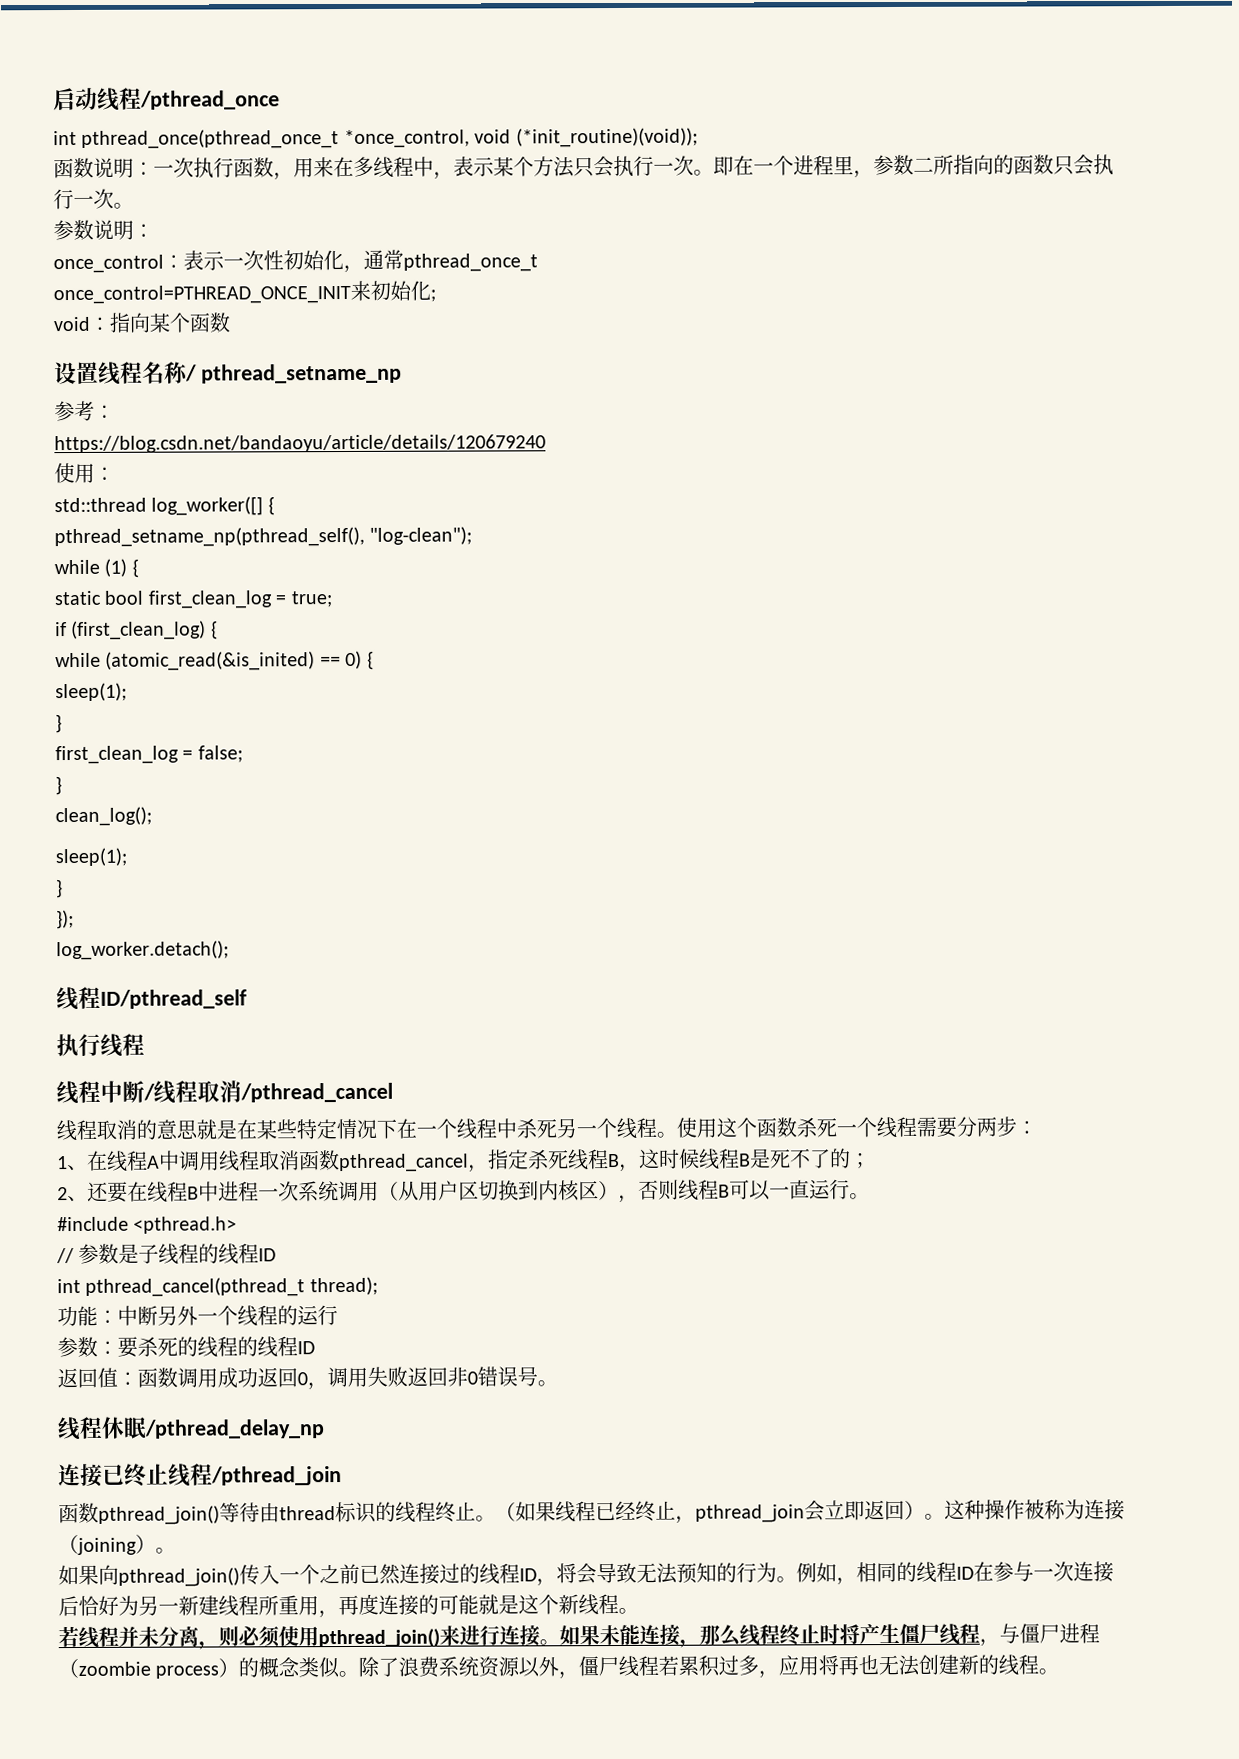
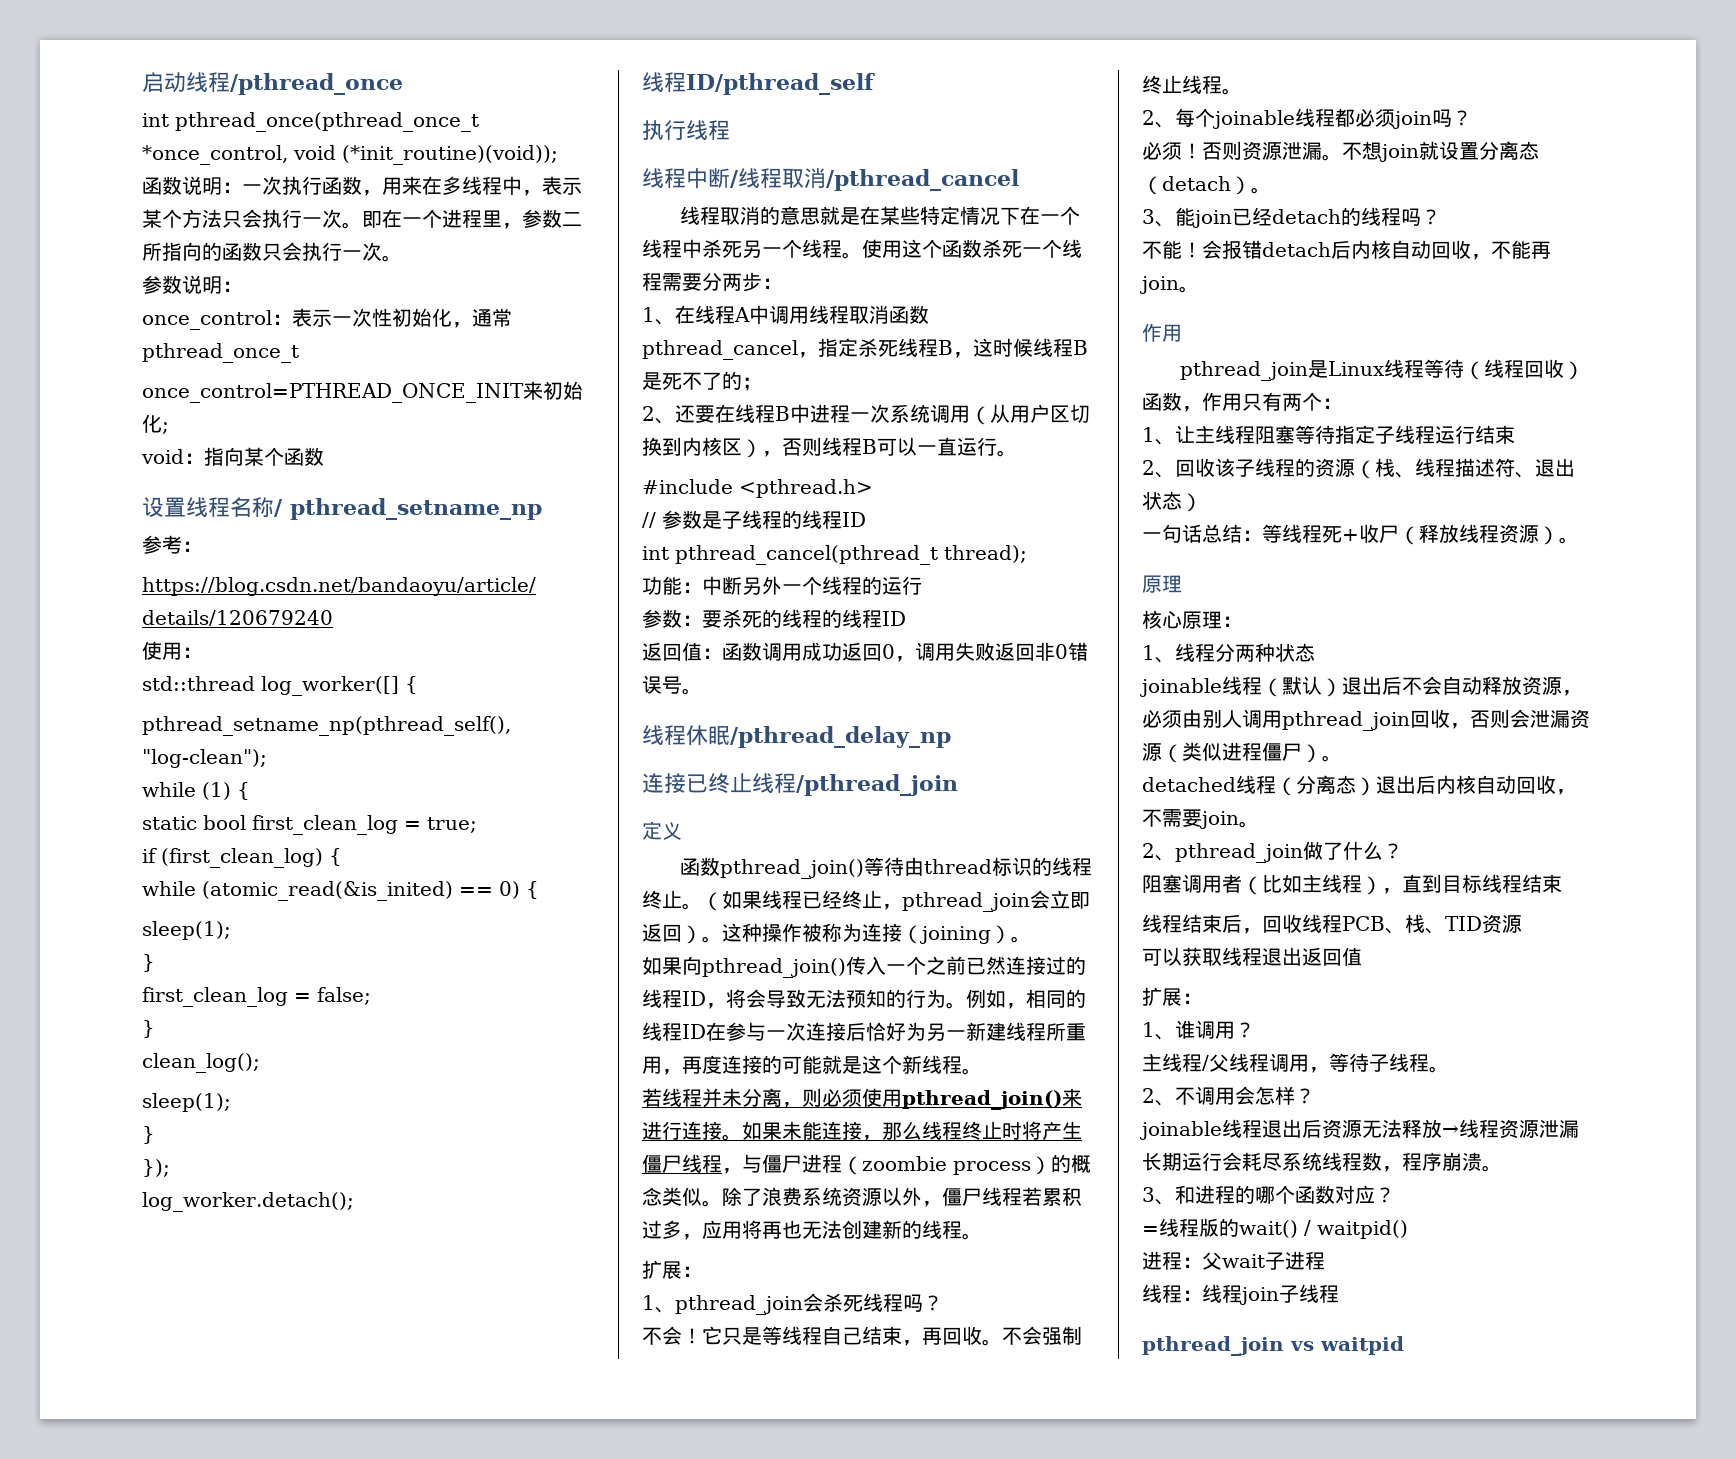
(342, 1476) none -> [642,821,682,840] // 定义
(1060, 1671) none -> [642,1260,702,1279] [642,1293,943,1315] [642,1326,1082,1346] [1142,75,1242,95] [1142,108,1472,129] [1142,141,1539,162] [1142,176,1271,195] [1142,207,1441,228] [1142,240,1551,260] [1140,276,1199,294] [1142,323,1182,342] [1179,359,1584,381] [1142,392,1342,412] [1142,425,1515,445] [1142,458,1575,479] [1142,491,1202,512] [1142,524,1579,545] [1142,575,1182,593] [1142,610,1242,629] [1142,643,1315,663] [1140,676,1582,697] [1142,709,1590,731] [1142,742,1342,763] [1142,775,1576,796] [1142,809,1259,829] [1142,841,1403,863] [1142,874,1562,895] [1142,914,1522,934] [1142,947,1362,966] [1142,987,1202,1006] [1142,1020,1255,1040] [1142,1053,1449,1073] [1142,1086,1315,1106] [1140,1119,1579,1140] [1142,1152,1502,1172] [1142,1185,1395,1205] [1142,1218,1408,1239] [1142,1251,1325,1270] [1142,1284,1339,1305] [1142,1336,1404,1356] // 扩展： // 1、pthread_join会杀死线程吗？ // 不会！它只是等线程自己结束，再回收。不会强制终止线程。 // 2、每个joinable线程都必须join吗？ // 必须！否则资源泄漏。不想join就设置分离态（detach）。 // 3、能join已经detach的线程吗？ // 不能！会报错detach后内核自动回收，不能再join。 // 作用 // pthread_join是Linux线程等待（线程回收）函数，作用只有两个： // 1、让主线程阻塞等待指定子线程运行结束 // 2、回收该子线程的资源（栈、线程描述符、退出状态） // 一句话总结：等线程死+收尸（释放线程资源）。 // 原理 // 核心原理： // 1、线程分两种状态 // joinable线程（默认）退出后不会自动释放资源，必须由别人调用pthread_join回收，否则会泄漏资源（类似进程僵尸）。 // detached线程（分离态）退出后内核自动回收，不需要join。 // 2、pthread_join做了什么？ // 阻塞调用者（比如主线程），直到目标线程结束 // 线程结束后，回收线程PCB、栈、TID资源 // 可以获取线程退出返回值 // 扩展： // 1、谁调用？ // 主线程/父线程调用，等待子线程。 // 2、不调用会怎样？ // joinable线程退出后资源无法释放→线程资源泄漏长期运行会耗尽系统线程数，程序崩溃。 // 3、和进程的哪个函数对应？ // =线程版的wait() / waitpid() // 进程：父wait子进程 // 线程：线程join子线程 // pthread_join vs waitpid

